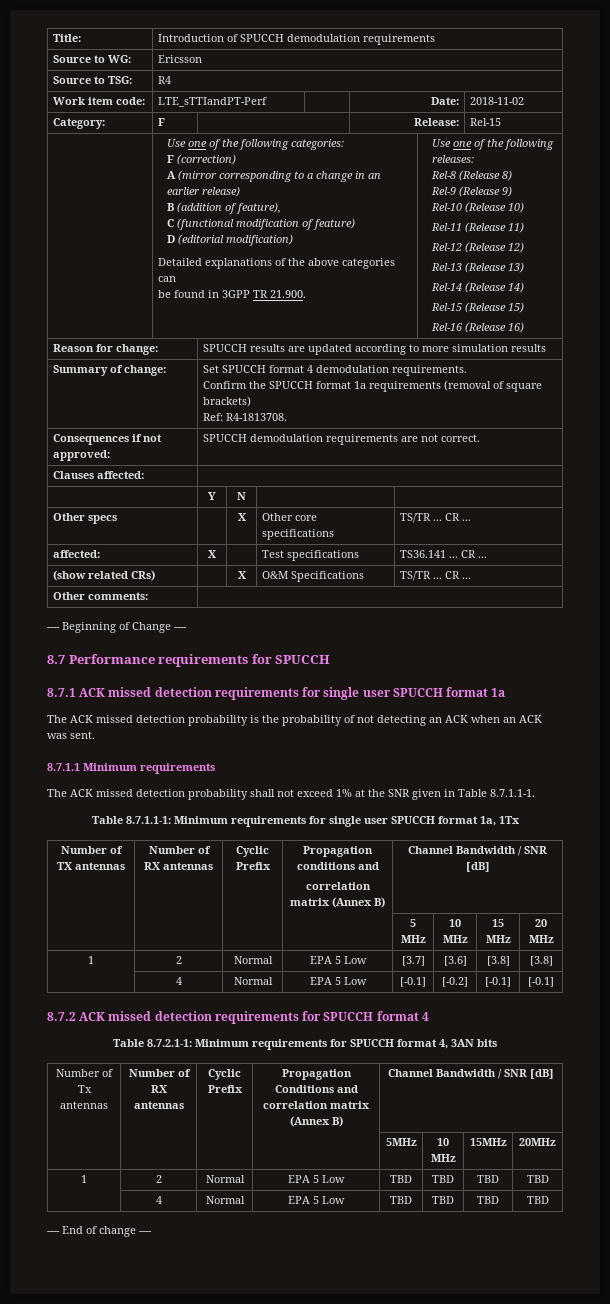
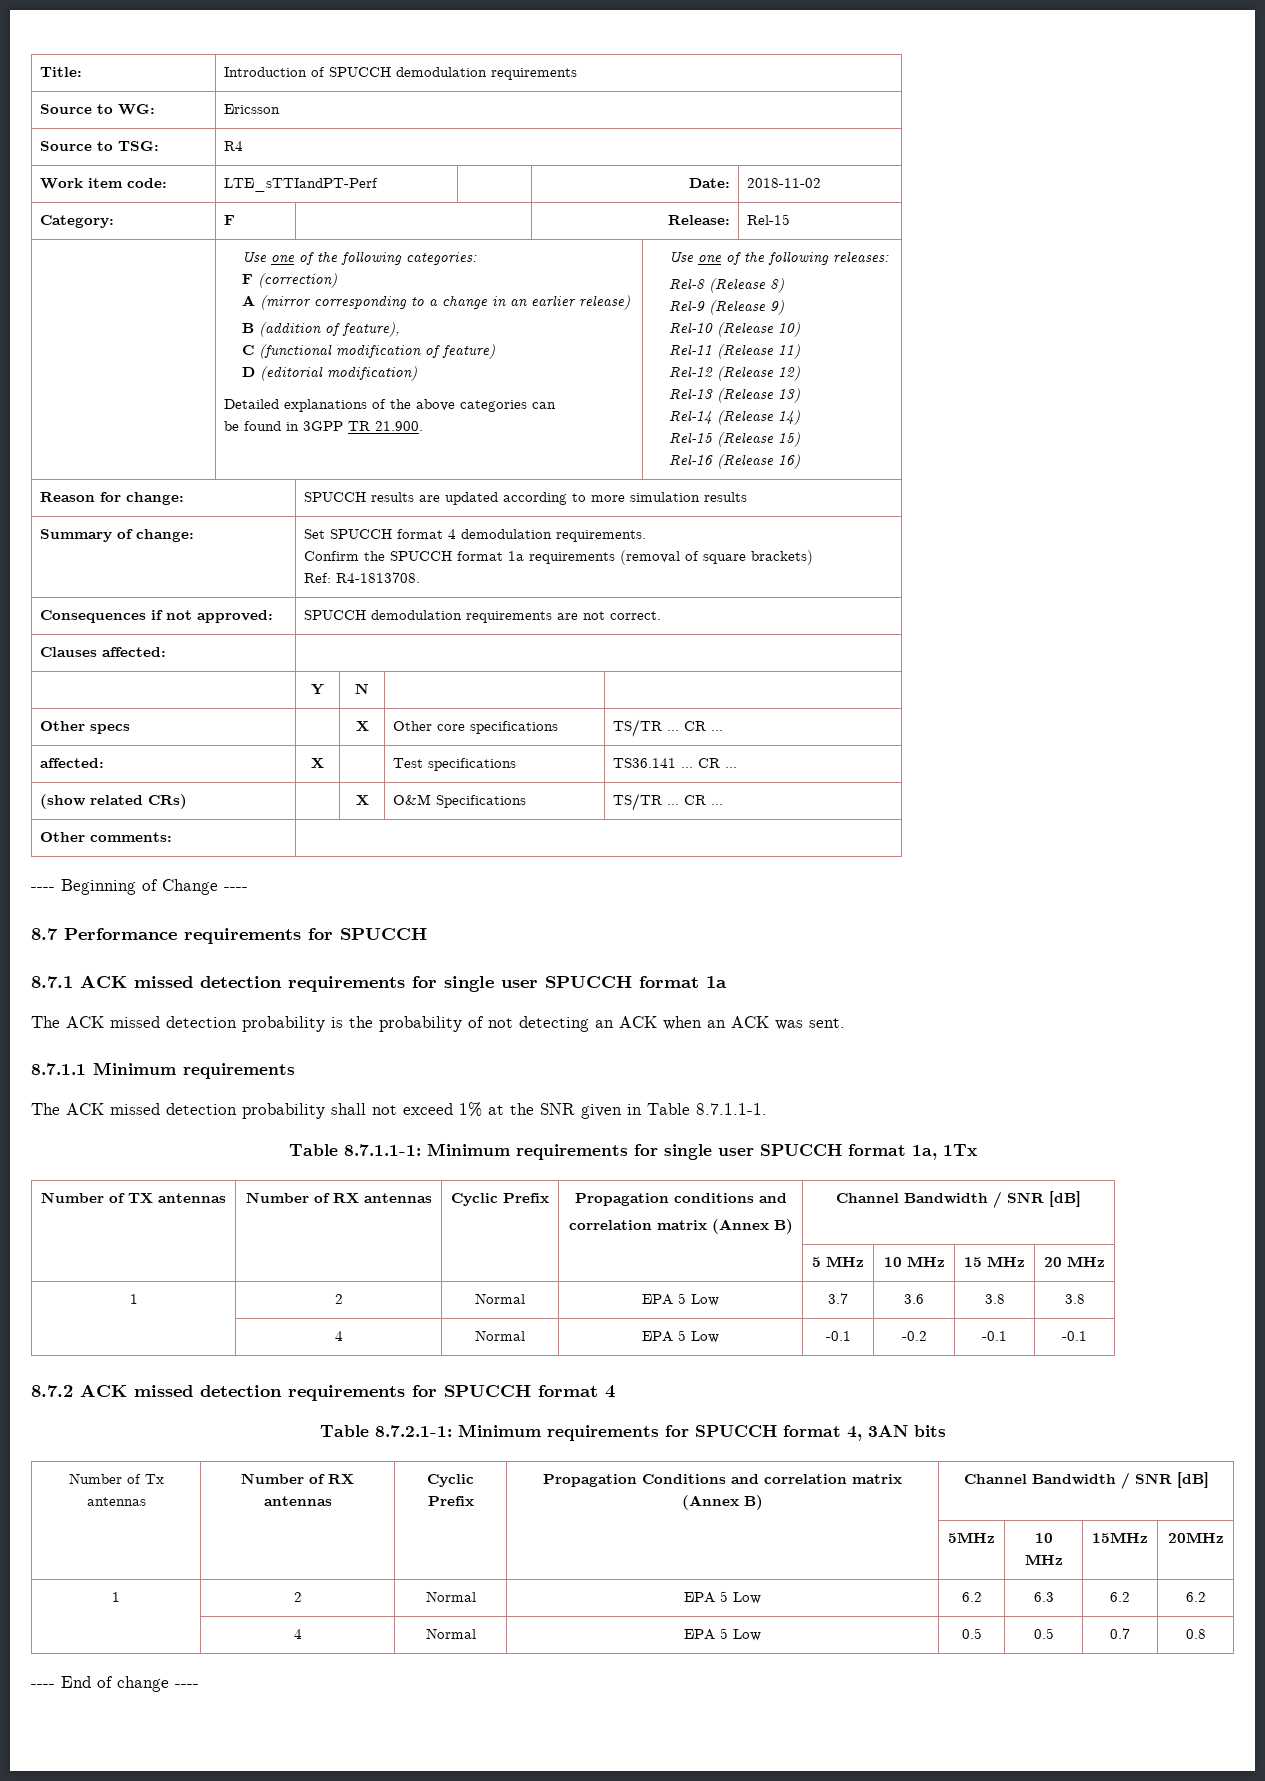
[401,956,425,966] [443,956,467,966] [486,956,510,966] [529,956,553,966] [175,977,182,985] [233,977,273,985] [309,977,367,985] [400,977,426,987] [442,977,468,987] [485,977,511,987] [528,977,554,987] [3.7] | [3.6] | [3.8] | [3.8] // | 4 | Normal | EPA 5 Low | [-0.1] | [-0.2] | [-0.1] | [-0.1] -> [828,1293,848,1304] [904,1294,924,1304] [984,1294,1005,1304] [1064,1294,1085,1304] [334,1331,343,1341] [475,1330,525,1341] [642,1330,719,1343] [825,1331,851,1341] [901,1331,927,1341] [982,1331,1007,1341] [1062,1331,1087,1341] 3.7 | 3.6 | 3.8 | 3.8 // | 4 | Normal | EPA 5 Low | -0.1 | -0.2 | -0.1 | -0.1
[390,1175,412,1183] [432,1175,454,1183] [477,1175,499,1183] [526,1175,549,1183] [155,1196,162,1204] [205,1196,245,1204] [288,1196,345,1204] [390,1196,412,1204] [432,1196,454,1204] [477,1196,499,1204] [526,1196,549,1204] TBD | TBD | TBD | TBD // | 4 | Normal | EPA 5 Low | TBD | TBD | TBD | TBD -> [961,1592,982,1602] [1033,1592,1054,1602] [1110,1592,1130,1602] [1185,1592,1206,1602] [293,1629,302,1639] [425,1628,476,1639] [684,1628,761,1641] [961,1628,982,1639] [1033,1628,1054,1639] [1110,1628,1130,1639] [1185,1629,1206,1639] 6.2 | 6.3 | 6.2 | 6.2 // | 4 | Normal | EPA 5 Low | 0.5 | 0.5 | 0.7 | 0.8

